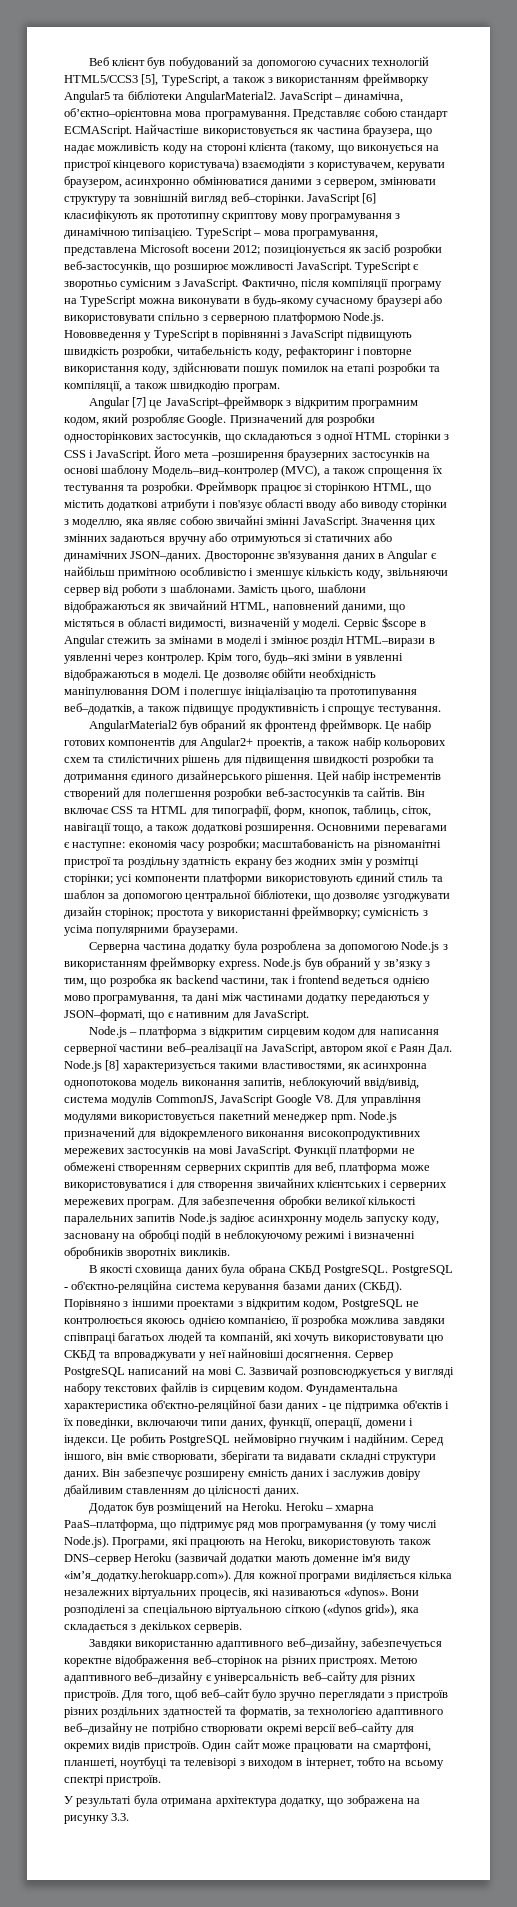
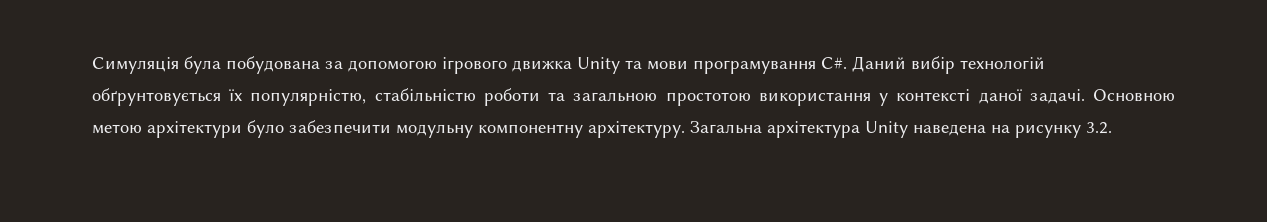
[88,56,430,69] [64,73,429,86] [64,91,404,103] [64,108,448,120] [64,124,433,137] [64,142,440,154] [64,159,446,171] [64,176,437,188] [64,192,377,205] [64,210,401,222] [64,228,378,239] [64,244,442,256] [64,261,420,273] [64,279,442,290] [64,295,442,307] [64,312,384,324] [64,330,412,341] [64,346,413,358] [64,362,440,375] [64,381,280,392] [88,396,418,409] [64,413,376,426] [64,432,449,443] [64,446,430,461] [64,465,443,477] [64,481,431,494] [64,499,448,511] [64,515,437,528] [64,533,392,545] [64,550,437,562] [64,566,448,579] [64,584,366,596] [64,600,406,613] [64,617,427,630] [64,635,435,647] [64,652,403,664] [64,668,377,681] [64,687,418,698] [64,703,441,715] [88,719,432,732] [64,737,446,749] [64,754,434,766] [64,770,442,783] [64,787,425,800] [64,805,432,817] [64,823,447,834] [64,839,441,851] [64,856,420,868] [64,872,443,885] [64,890,450,902] [64,906,428,919] [64,924,238,936] [88,941,448,953] [64,957,430,970] [64,975,429,987] [64,993,430,1004] [64,1009,309,1021] [88,1026,439,1038] [64,1043,453,1055] [64,1060,428,1072] [64,1076,419,1089] [64,1094,421,1106] [64,1110,397,1123] [64,1127,421,1140] [64,1145,415,1157] [64,1162,430,1174] [64,1178,447,1191] [64,1196,417,1208] [64,1213,439,1225] [64,1229,415,1242] [64,1247,230,1259] [88,1264,453,1276] [64,1280,403,1293] [64,1299,419,1310] [64,1315,445,1327] [64,1331,443,1344] [64,1348,393,1361] [64,1365,454,1378] [64,1382,399,1395] [64,1399,449,1412] [64,1417,413,1429] [64,1433,444,1446] [64,1451,436,1463] [64,1468,421,1480] [64,1484,299,1497] [88,1501,375,1514] [64,1519,437,1531] [64,1536,431,1548] [64,1552,411,1565] [64,1570,452,1582] [64,1587,420,1599] [64,1604,419,1616] [64,1622,243,1633] [88,1637,443,1650] [64,1655,418,1667] [64,1671,417,1684] [64,1688,449,1701] [64,1705,443,1718] [64,1722,414,1735] [64,1739,431,1752] [64,1757,444,1769] [64,1775,162,1786] [64,1795,404,1807] Веб клієнт був побудований за допомогою сучасних технологій HTML5/CCS3 [5], TypeScript, а також з використанням фреймворку Angular5 та бібліотеки AngularMaterial2. JavaScript – динамічна, об’єктно–орієнтовна мова програмування. Представляє собою стандарт ECMAScript. Найчастіше використовується як частина браузера, що надає можливість коду на стороні клієнта (такому, що виконується на пристрої кінцевого користувача) взаємодіяти з користувачем, керувати браузером, асинхронно обмінюватися даними з сервером, змінювати структуру та зовнішній вигляд веб–сторінки. JavaScript [6] класифікують як прототипну скриптову мову програмування з динамічною типізацією. TypeScript – мова програмування, представлена Microsoft восени 2012; позиціонується як засіб розробки веб-застосунків, що розширює можливості JavaScript. TypeScript є зворотньо сумісним з JavaScript. Фактично, після компіляції програму на TypeScript можна виконувати в будь-якому сучасному браузері або використовувати спільно з серверною платформою Node.js. Нововведення у TypeScript в порівнянні з JavaScript підвищують швидкість розробки, читабельність коду, рефакторинг і повторне використання коду, здійснювати пошук помилок на етапі розробки та компіляції, а також швидкодію програм. // Angular [7] це JavaScript–фреймворк з відкритим програмним кодом, який розробляє Google. Призначений для розробки односторінкових застосунків, що складаються з одної HTML сторінки з CSS і JavaScript. Його мета –розширення браузерних застосунків на основі шаблону Модель–вид–контролер (MVC), а також спрощення їх тестування та розробки. Фреймворк працює зі сторінкою HTML, що містить додаткові атрибути і пов'язує області вводу або виводу сторінки з моделлю, яка являє собою звичайні змінні JavaScript. Значення цих змінних задаються вручну або отримуються зі статичних або динамічних JSON–даних. Двостороннє зв'язування даних в Angular є найбільш примітною особливістю і зменшує кількість коду, звільняючи сервер від роботи з шаблонами. Замість цього, шаблони відображаються як звичайний HTML, наповнений даними, що містяться в області видимості, визначеній у моделі. Сервіс $scope в Angular стежить за змінами в моделі і змінює розділ HTML–вирази в уявленні через контролер. Крім того, будь–які зміни в уявленні відображаються в моделі. Це дозволяє обійти необхідність маніпулювання DOM і полегшує ініціалізацію та прототипування веб–додатків, а також підвищує продуктивність і спрощує тестування. // AngularMaterial2 був обраний як фронтенд фреймворк. Це набір готових компонентів для Angular2+ проектів, а також набір кольорових схем та стилістичних рішень для підвищення швидкості розробки та дотримання єдиного дизайнерського рішення. Цей набір інстрементів створений для полегшення розробки веб-застосунків та сайтів. Він включає CSS та HTML для типографії, форм, кнопок, таблиць, сіток, навігації тощо, а також додаткові розширення. Основними перевагами є наступне: економія часу розробки; масштабованість на різноманітні пристрої та роздільну здатність екрану без жодних змін у розмітці сторінки; усі компоненти платформи використовують єдиний стиль та шаблон за допомогою центральної бібліотеки, що дозволяє узгоджувати дизайн сторінок; простота у використанні фреймворку; сумісність з усіма популярними браузерами. // Серверна частина додатку була розроблена за допомогою Node.js з використанням фреймворку express. Node.js був обраний у зв’язку з тим, що розробка як backend частини, так і frontend ведеться однією мово програмування, та дані між частинами додатку передаються у JSON–форматі, що є нативним для JavaScript. // Node.js – платформа з відкритим сирцевим кодом для написання серверної частини веб–реалізації на JavaScript, автором якої є Раян Дал. Node.js [8] характеризується такими властивостями, як асинхронна однопотокова модель виконання запитів, неблокуючий ввід/вивід, система модулів CommonJS, JavaScript Google V8. Для управління модулями використовується пакетний менеджер npm. Node.js призначений для відокремленого виконання високопродуктивних мережевих застосунків на мові JavaScript. Функції платформи не обмежені створенням серверних скриптів для веб, платформа може використовуватися і для створення звичайних клієнтських і серверних мережевих програм. Для забезпечення обробки великої кількості паралельних запитів Node.js задіює асинхронну модель запуску коду, засновану на обробці подій в неблокуючому режимі і визначенні обробників зворотніх викликів. // В якості сховища даних була обрана СКБД PostgreSQL. PostgreSQL - об'єктно-реляційна система керування базами даних (СКБД). Порівняно з іншими проектами з відкритим кодом, PostgreSQL не контролюється якоюсь однією компанією, її розробка можлива завдяки співпраці багатьох людей та компаній, які хочуть використовувати цю СКБД та впроваджувати у неї найновіші досягнення. Сервер PostgreSQL написаний на мові C. Зазвичай розповсюджується у вигляді набору текстових файлів із сирцевим кодом. Фундаментальна характеристика об'єктно-реляційної бази даних - це підтримка об'єктів і їх поведінки, включаючи типи даних, функції, операції, домени і індекси. Це робить PostgreSQL неймовірно гнучким і надійним. Серед іншого, він вміє створювати, зберігати та видавати складні структури даних. Він забезпечує розширену ємність даних і заслужив довіру дбайливим ставленням до цілісності даних. // Додаток був розміщений на Heroku. Heroku – хмарна PaaS–платформа, що підтримує ряд мов програмування (у тому числі Node.js). Програми, які працюють на Heroku, використовують також DNS–сервер Heroku (зазвичай додатки мають доменне ім'я виду «ім’я_додатку.herokuapp.com»). Для кожної програми виділяється кілька незалежних віртуальних процесів, які називаються «dynos». Вони розподілені за спеціальною віртуальною сіткою («dynos grid»), яка складається з декількох серверів. // Завдяки використанню адаптивного веб–дизайну, забезпечується коректне відображення веб–сторінок на різних пристроях. Метою адаптивного веб–дизайну є універсальність веб–сайту для різних пристроїв. Для того, щоб веб–сайт було зручно переглядати з пристроїв різних роздільних здатностей та форматів, за технологією адаптивного веб–дизайну не потрібно створювати окремі версії веб–сайту для окремих видів пристроїв. Один сайт може працювати на смартфоні, планшеті, ноутбуці та телевізорі з виходом в інтернет, тобто на всьому спектрі пристроїв. // У результаті була отримана архітектура додатку, що зображена -> [92,56,1045,74] [92,88,1176,106] [92,120,986,138] Симуляція була побудована за допомогою ігрового движка Unity та мови програмування C#. Даний вибір технологій обґрунтовується їх популярністю, стабільністю роботи та загальною простотою використання у контексті даної задачі. Основною метою архітектури було забезпечити модульну компонентну архітектуру. Загальна архітектура Unity наведена
[111,1813,130,1821] 3.3. -> [1086,122,1112,134] 3.2.

